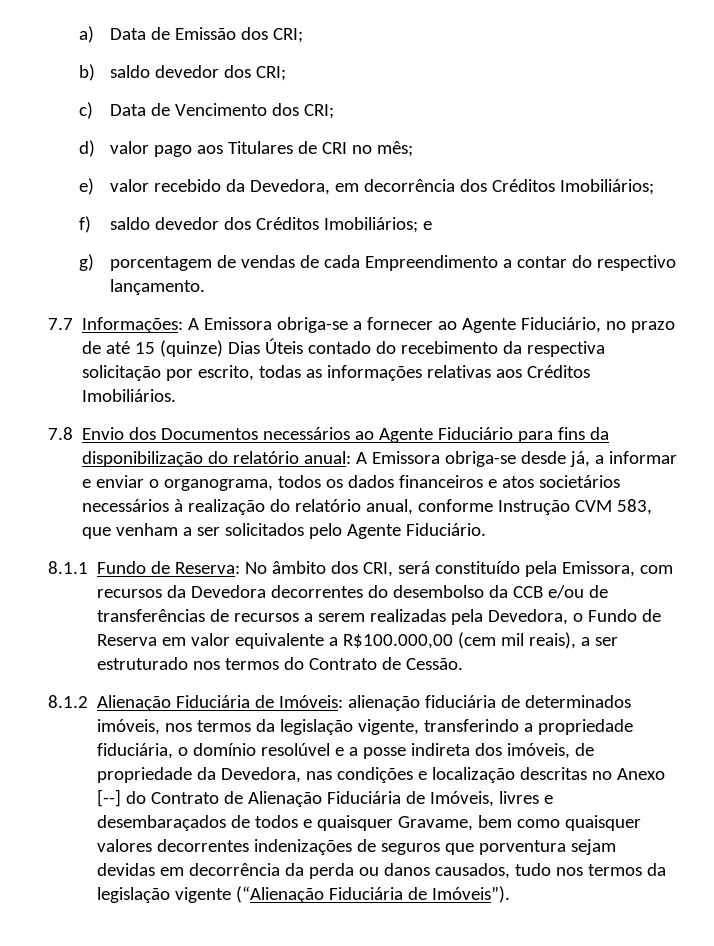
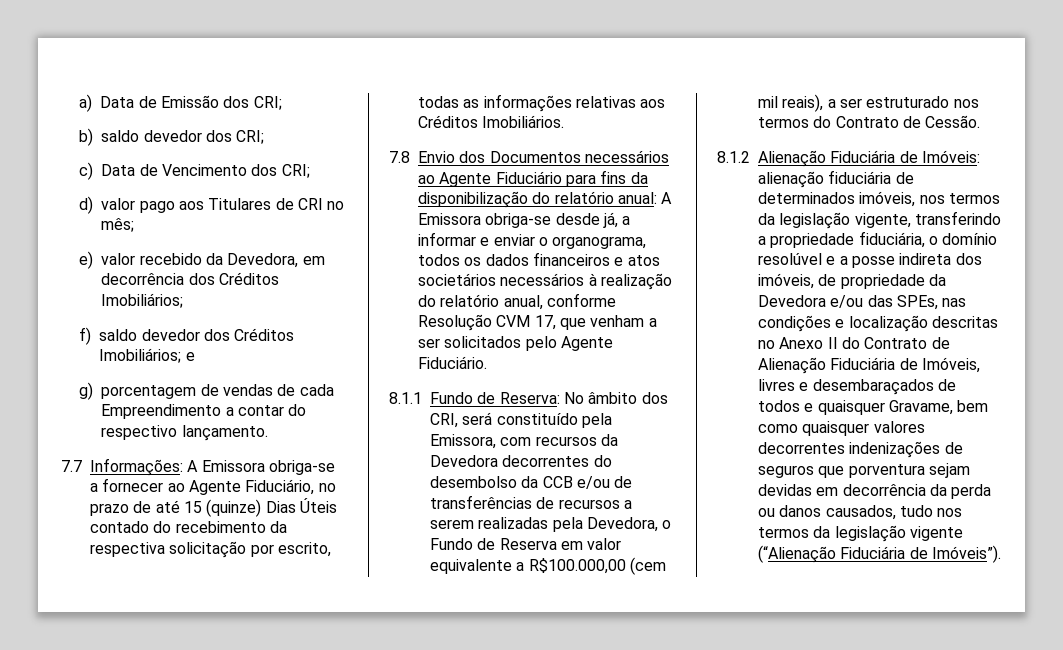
[498,499,653,515] Instrução CVM 583, -> [418,314,556,331] Resolução CVM 17,
[221,767,302,783] Devedora, -> [758,295,938,310] Devedora e/ou das SPEs,
[97,789,122,807] [--] -> [827,337,838,349] II

